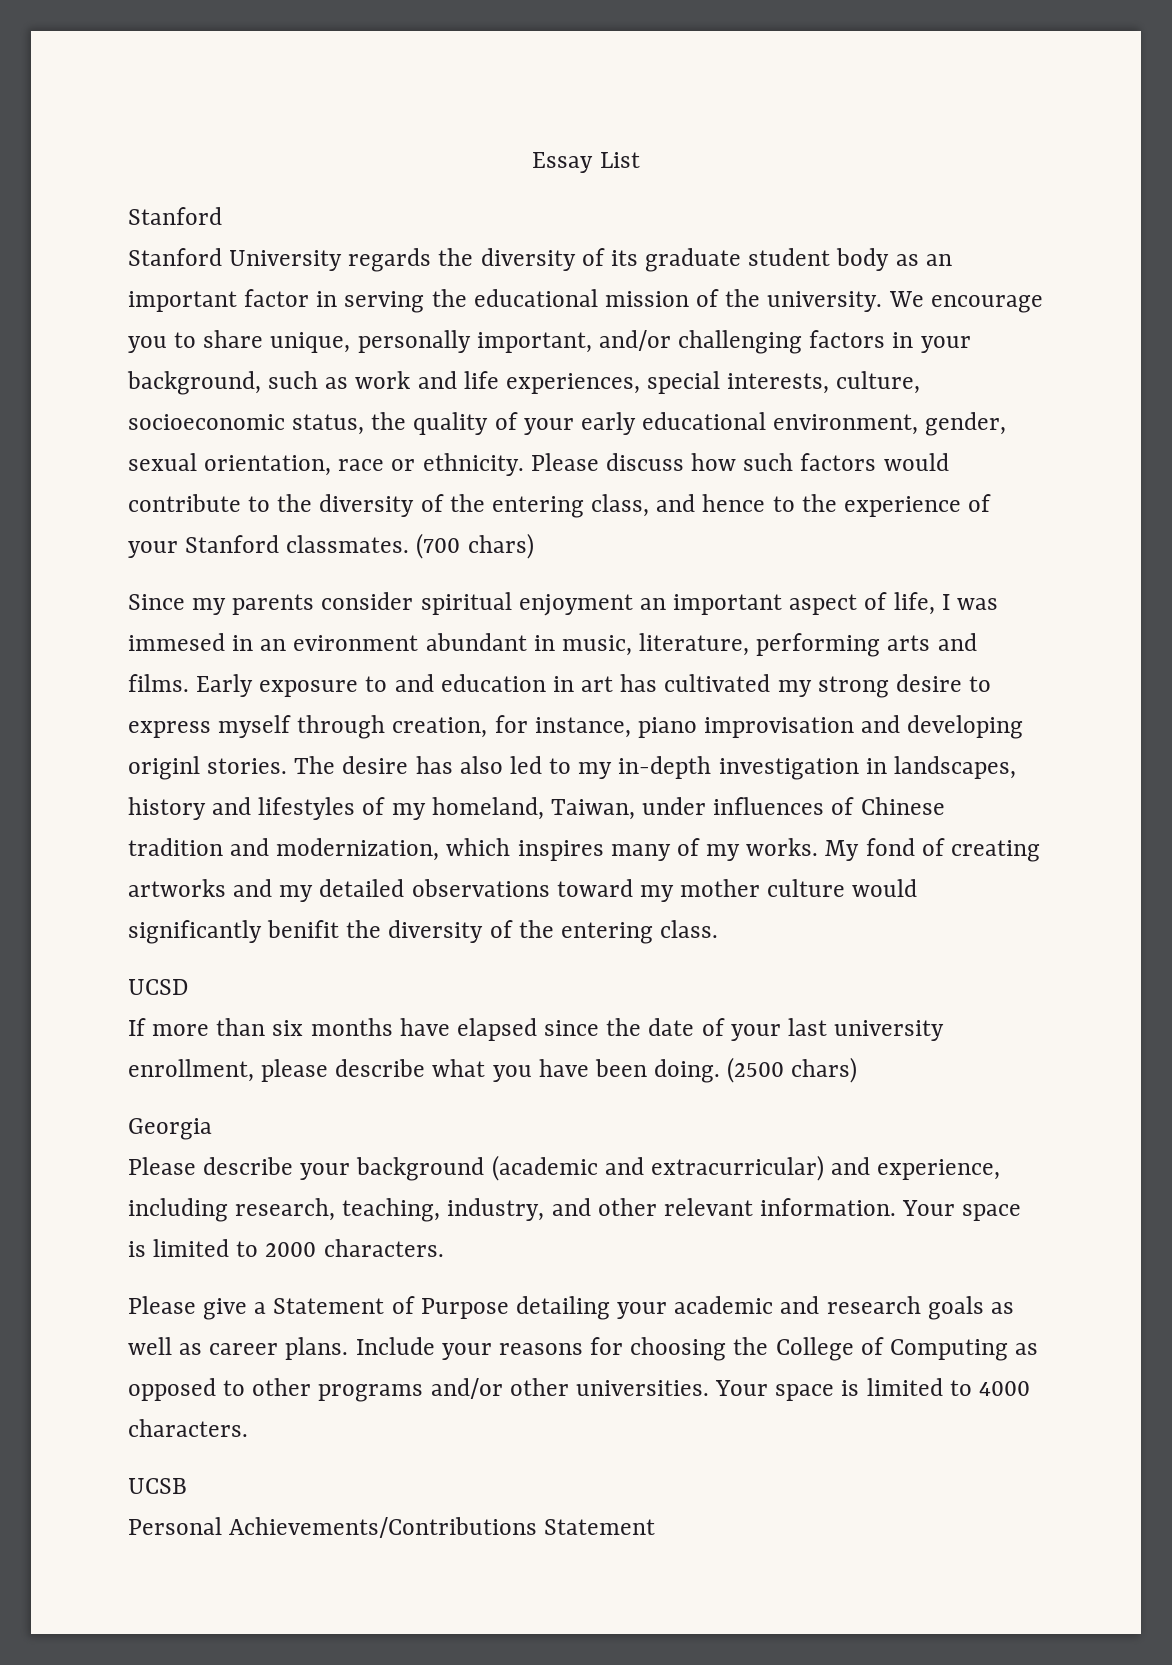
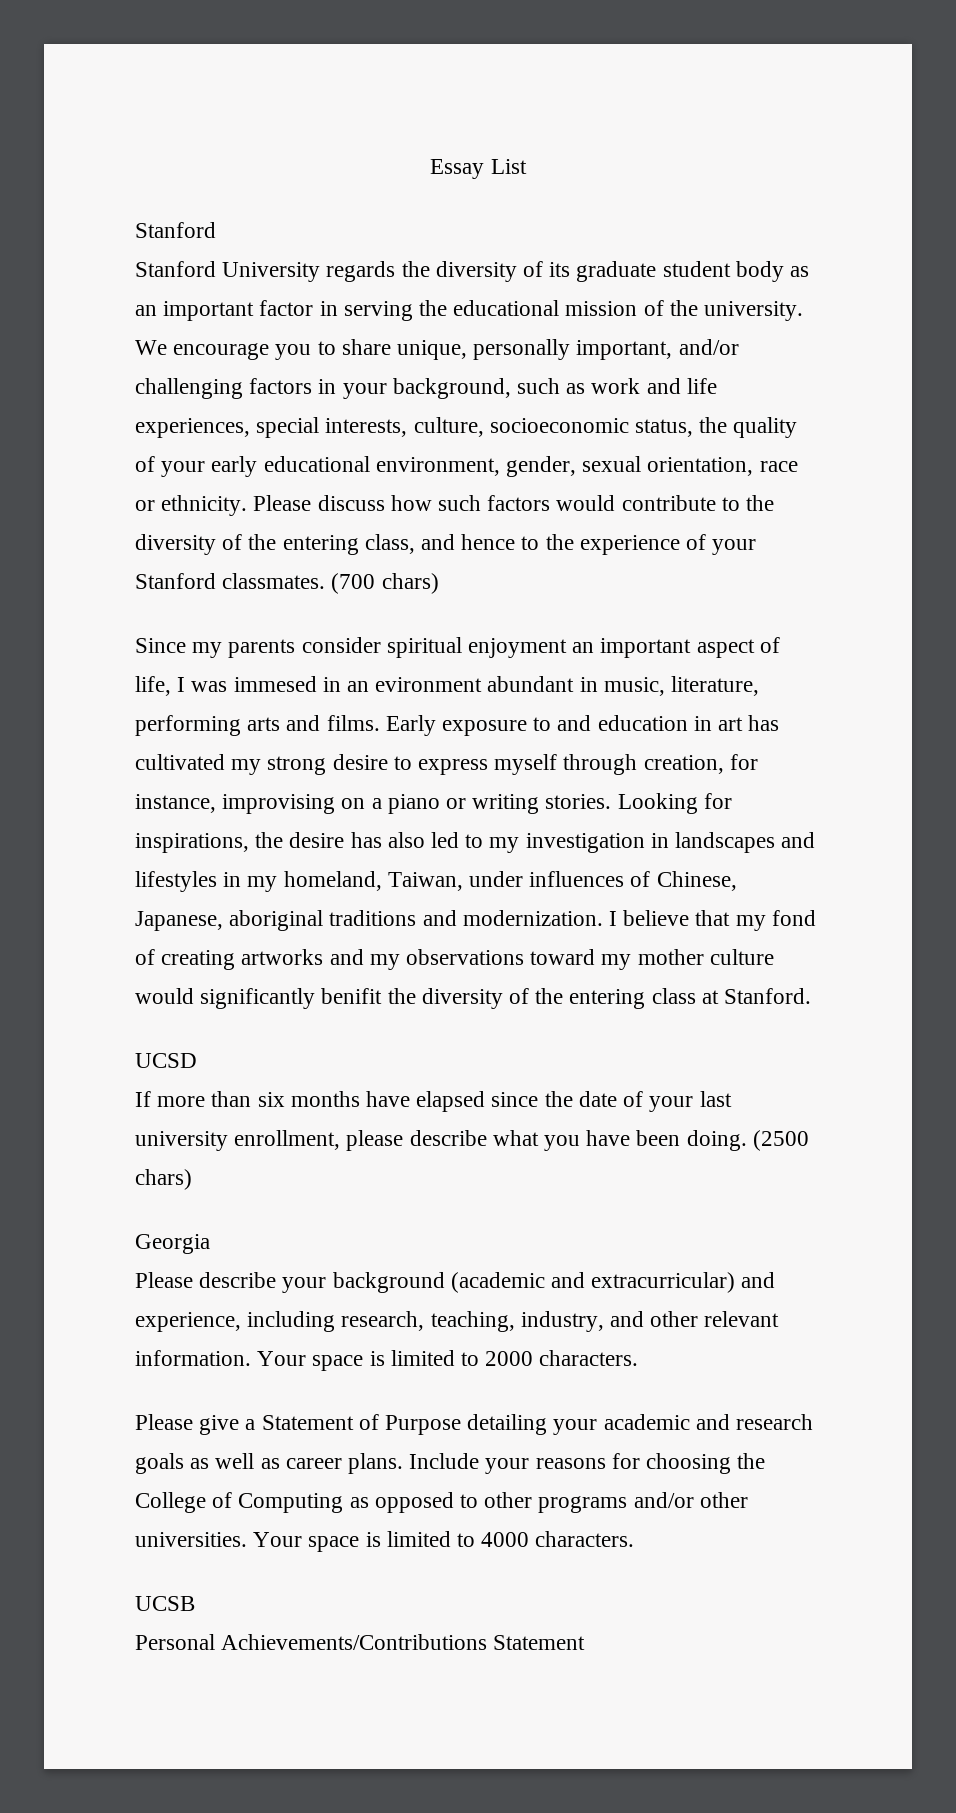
[637,715,1024,739] [128,756,336,780] piano improvisation and developing originl stories. The -> [222,793,732,814] [135,832,284,853] improvising on a piano or writing stories. Looking for inspirations, the
[618,756,712,779] in-depth -> (520, 845) none
[893,756,1016,779] [128,797,206,820] landscapes, history -> [675,832,776,853] landscapes
[362,797,386,815] of -> [223,872,242,887] in
[860,797,945,815] [128,838,860,861] Chinese tradition and modernization, which inspires many of my works. My -> [656,871,737,891] [135,910,766,931] Chinese, Japanese, aboriginal traditions and modernization. I believe that my
[319,879,405,897] detailed -> (400, 962) none
[660,920,719,938] class. -> [651,988,812,1004] class at Stanford.

